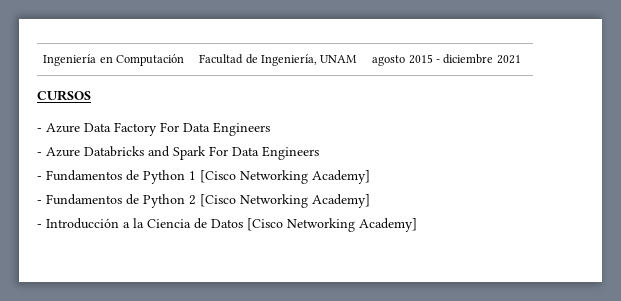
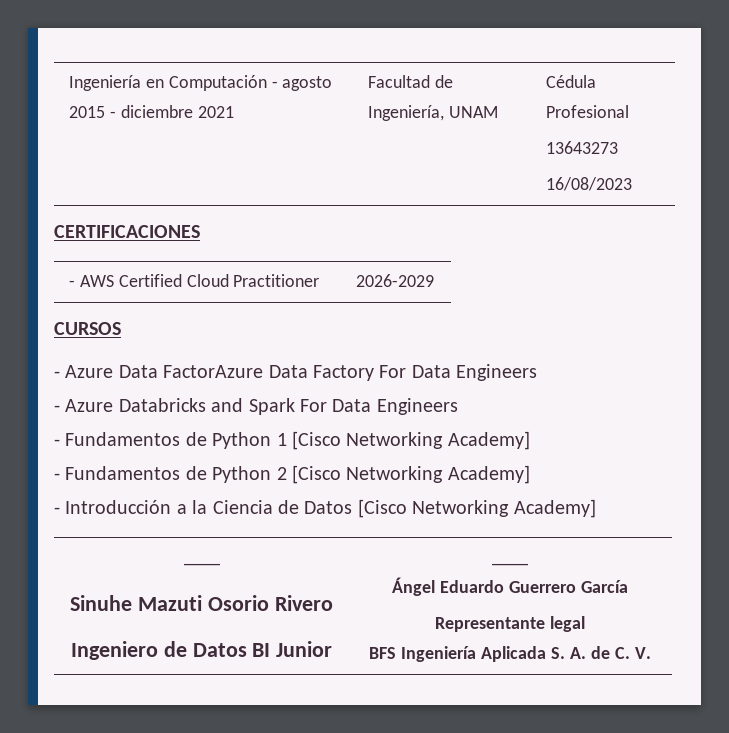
[199,54,358,66] [372,54,521,66] | Facultad de Ingeniería, UNAM | agosto 2015 - diciembre 2021 -> [271,76,333,91] [69,105,234,118] [368,75,453,88] [368,105,498,121] [546,75,597,88] [546,105,630,118] [546,141,619,154] [546,177,633,191] [54,225,200,238] [69,274,320,287] [356,274,435,287] - agosto 2015 - diciembre 2021 | Facultad de Ingeniería, UNAM | Cédula Profesional // 13643273 // 16/08/2023 // CERTIFICACIONES // - AWS Certified Cloud Practitioner | 2026-2029
(111, 127) none -> [163,365,308,378] FactorAzure Data
(417, 225) none -> [183,563,220,566] [70,595,333,611] [70,641,333,660] [492,563,528,566] [392,577,628,596] [435,616,585,632] [369,646,651,662] // ____ // Sinuhe Mazuti Osorio Rivero // Ingeniero de Datos BI Junior | ____ // Ángel Eduardo Guerrero García // Representante legal // BFS Ingeniería Aplicada S. A. de C. V.

